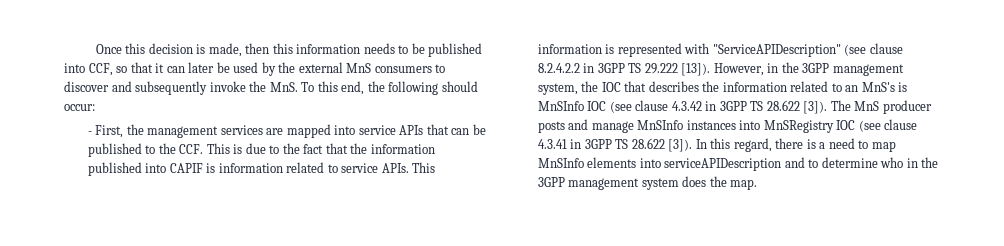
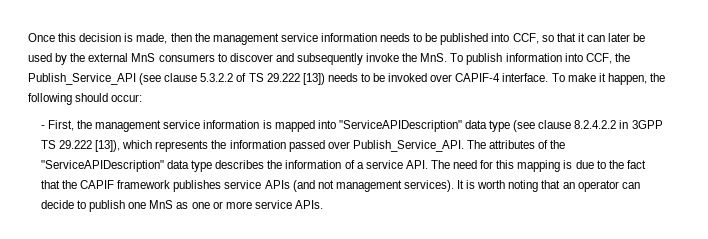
[272,43,293,54] this -> [194,33,318,45] the management service
[317,81,365,95] this end, -> [466,53,630,65] [28,73,647,85] publish information into CCF, the Publish_Service_API (see clause 5.3.2.2 of TS 29.222 [13]) needs to be invoked over CAPIF-4 interface. To make it happen,
[220,124,486,138] [87,143,230,157] services are mapped into service APIs that can be published to the CCF. This -> [163,120,663,132] [40,140,566,152] [40,160,561,172] service information is mapped into "ServiceAPIDescription" data type (see clause 8.2.4.2.2 in 3GPP TS 29.222 [13]), which represents the information passed over Publish_Service_API. The attributes of the "ServiceAPIDescription" data type describes the information of a service API. The need for this mapping
[370,144,435,154] [87,162,436,176] [537,43,903,57] [537,62,904,76] [537,81,908,95] [537,100,932,114] [537,119,918,133] [537,138,896,152] [537,157,939,171] [537,176,758,190] information published into CAPIF is information related to service APIs. This information is represented with "ServiceAPIDescription" (see clause 8.2.4.2.2 in 3GPP TS 29.222 [13]). However, in the 3GPP management system, the IOC that describes the information related to an MnS's is MnSInfo IOC (see clause 4.3.42 in 3GPP TS 28.622 [3]). The MnS producer posts and manage MnSInfo instances into MnSRegistry IOC (see clause 4.3.41 in 3GPP TS 28.622 [3]). In this regard, there is a need to map MnSInfo elements into serviceAPIDescription and to determine who in the 3GPP management system does the map. -> [80,180,640,192] [40,200,323,212] CAPIF framework publishes service APIs (and not management services). It is worth noting that an operator can decide to publish one MnS as one or more service APIs.

